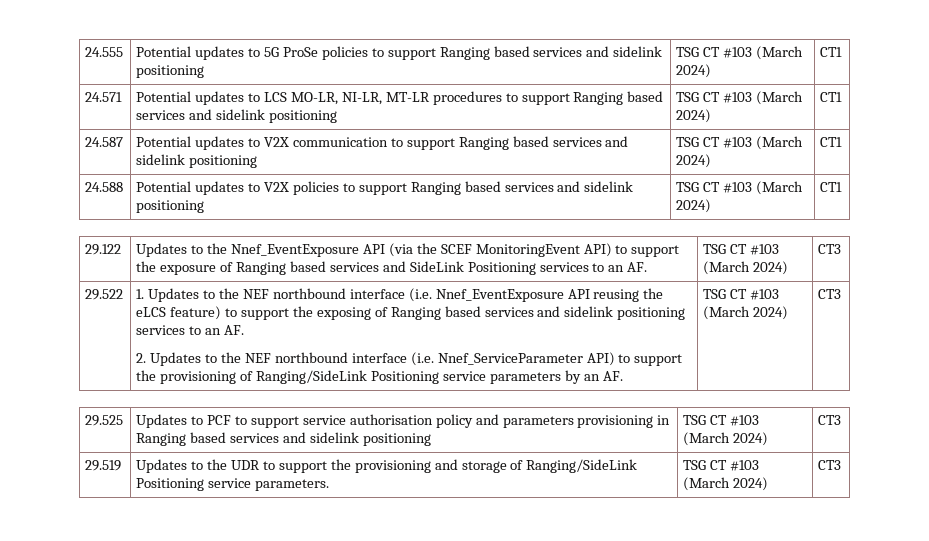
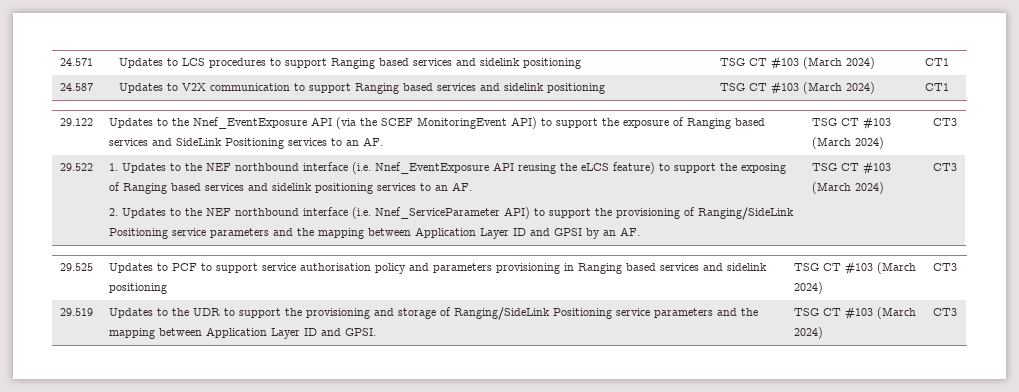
[85,47,124,57] [136,46,663,60] [136,65,205,78] [676,46,804,60] [676,64,712,78] [820,47,843,57] [85,92,123,102] [136,91,430,105] 24.555 | Potential updates to 5G ProSe policies to support Ranging based services and sidelink positioning | TSG CT #103 (March 2024) | CT1 // 24.571 | Potential updates to LCS MO-LR, NI-LR, MT-LR -> [59,58,93,66] [118,58,205,68] 24.571 | Updates to LCS
[136,136,245,150] Potential updates -> [118,83,163,93] Updates
[85,182,124,192] [136,181,634,195] [136,200,205,213] [676,181,804,195] [676,199,712,213] [820,182,843,192] // 24.588 | Potential updates to V2X policies to support Ranging based services and sidelink positioning | TSG CT #103 (March 2024) | CT1 -> (949, 87) none
(561, 378) none -> [272,227,582,239] and the mapping between Application Layer ID and GPSI
[255,479,330,491] parameters. -> [653,308,758,318] [108,327,376,339] parameters and the mapping between Application Layer ID and GPSI.

